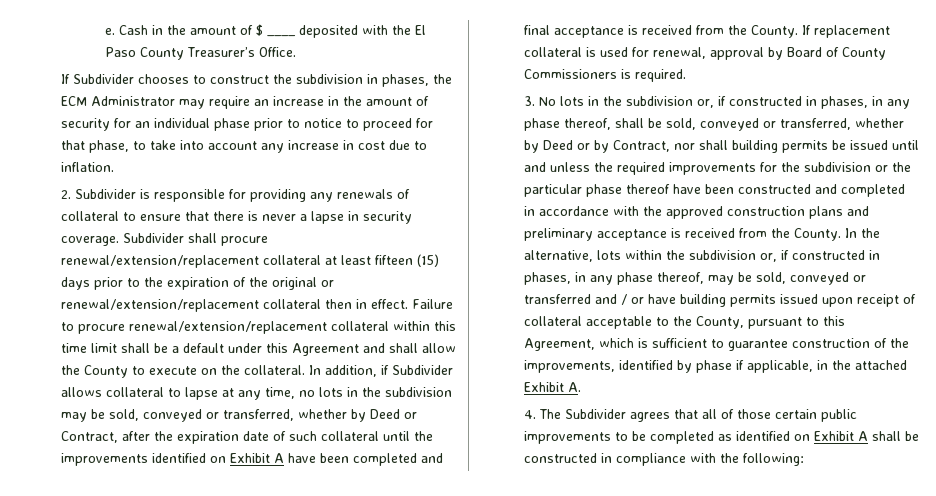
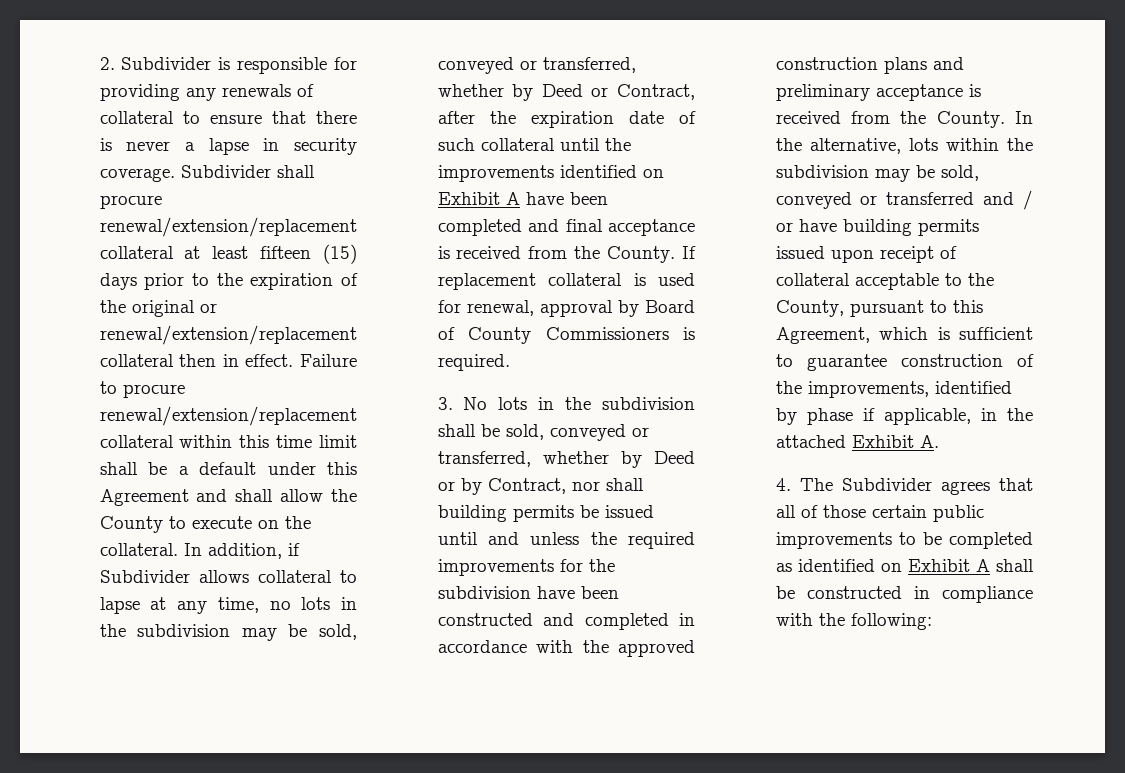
[104,24,426,38] [104,47,296,60] [60,74,452,87] [60,96,429,109] [60,118,433,131] [60,140,427,153] [60,162,114,172] e. Cash in the amount of $ ____ deposited with the El Paso County Treasurer’s Office. // If Subdivider chooses to construct the subdivision in phases, the ECM Administrator may require an increase in the amount of security for an individual phase prior to notice to proceed for that phase, to take into account any increase in cost due to inflation. // -> (99, 63) none
[696,96,910,109] [523,118,611,131] or, if constructed in phases, in any phase thereof, -> (695, 403) none
[874,162,911,172] [523,184,670,197] or the particular phase thereof -> (531, 592) none
[759,250,880,262] [523,272,704,285] or, if constructed in phases, in any phase thereof, -> (869, 171) none

